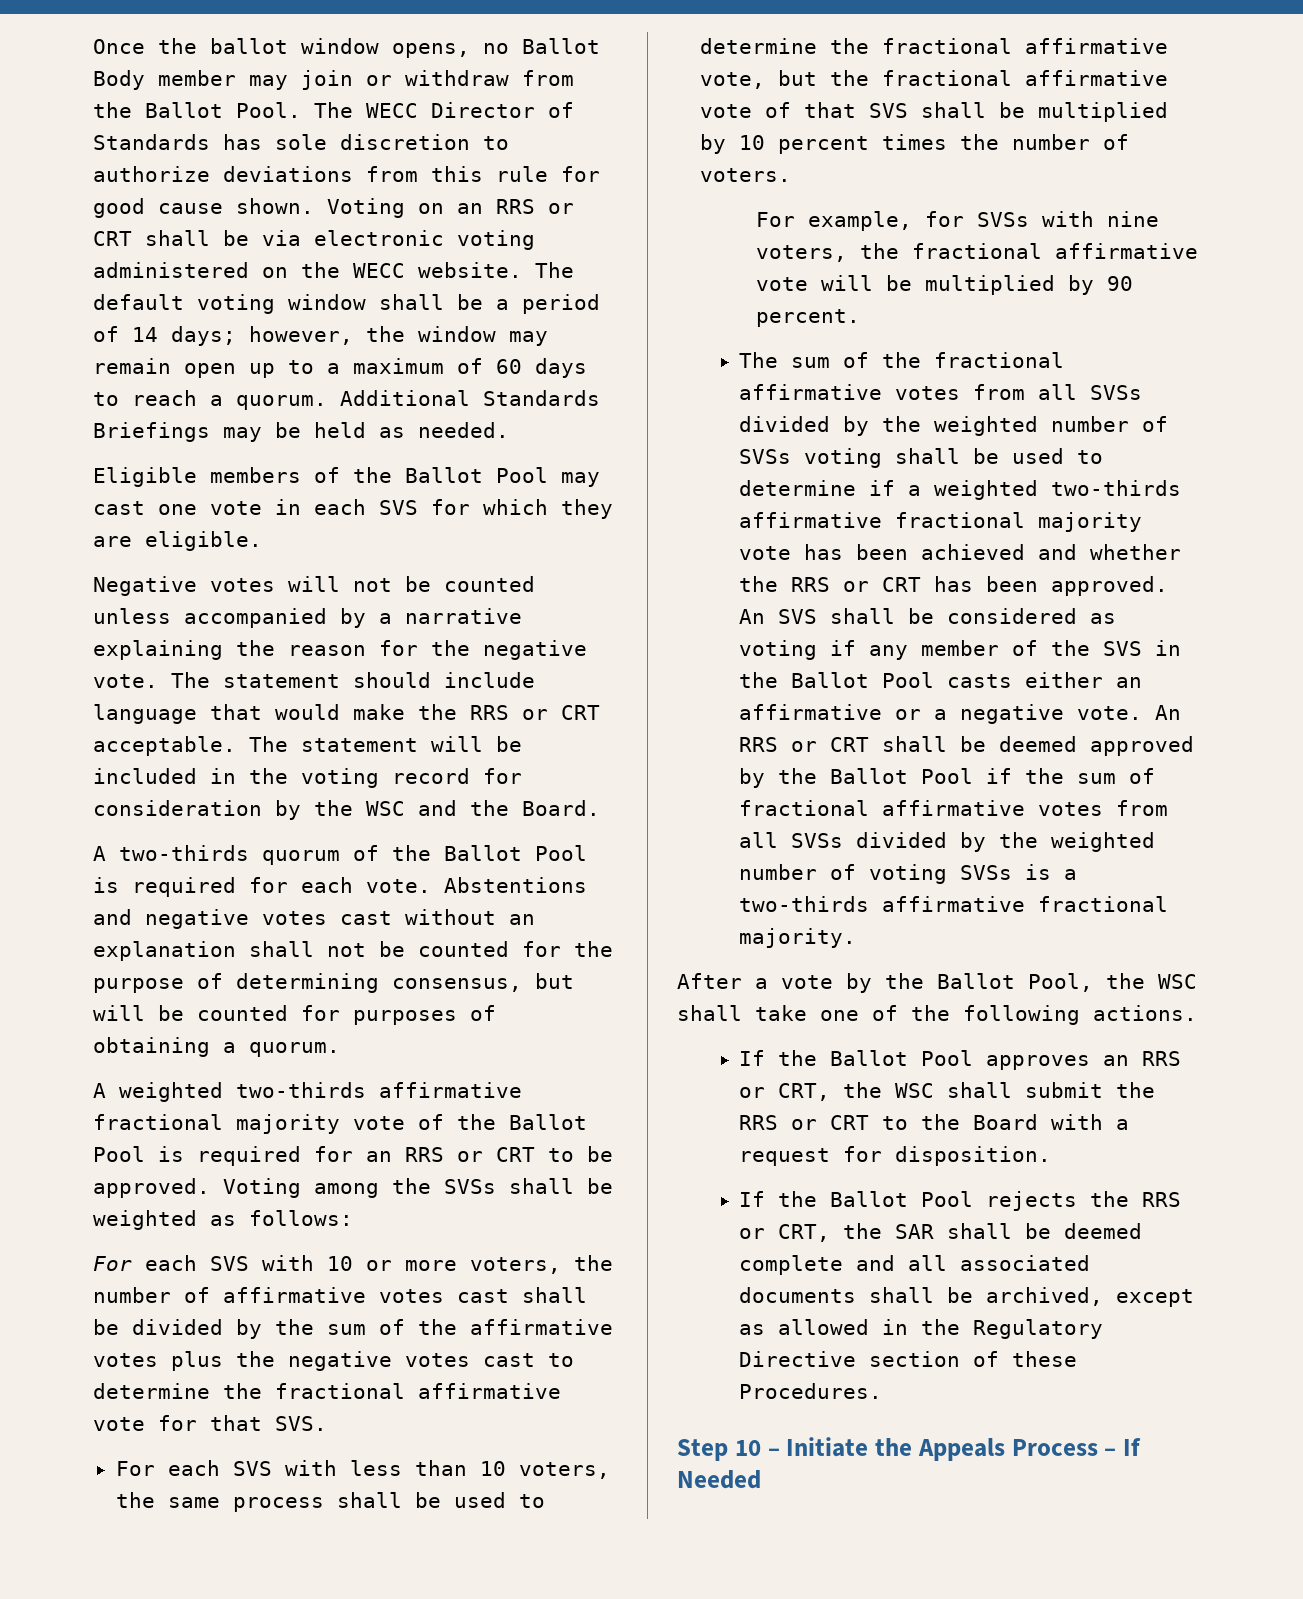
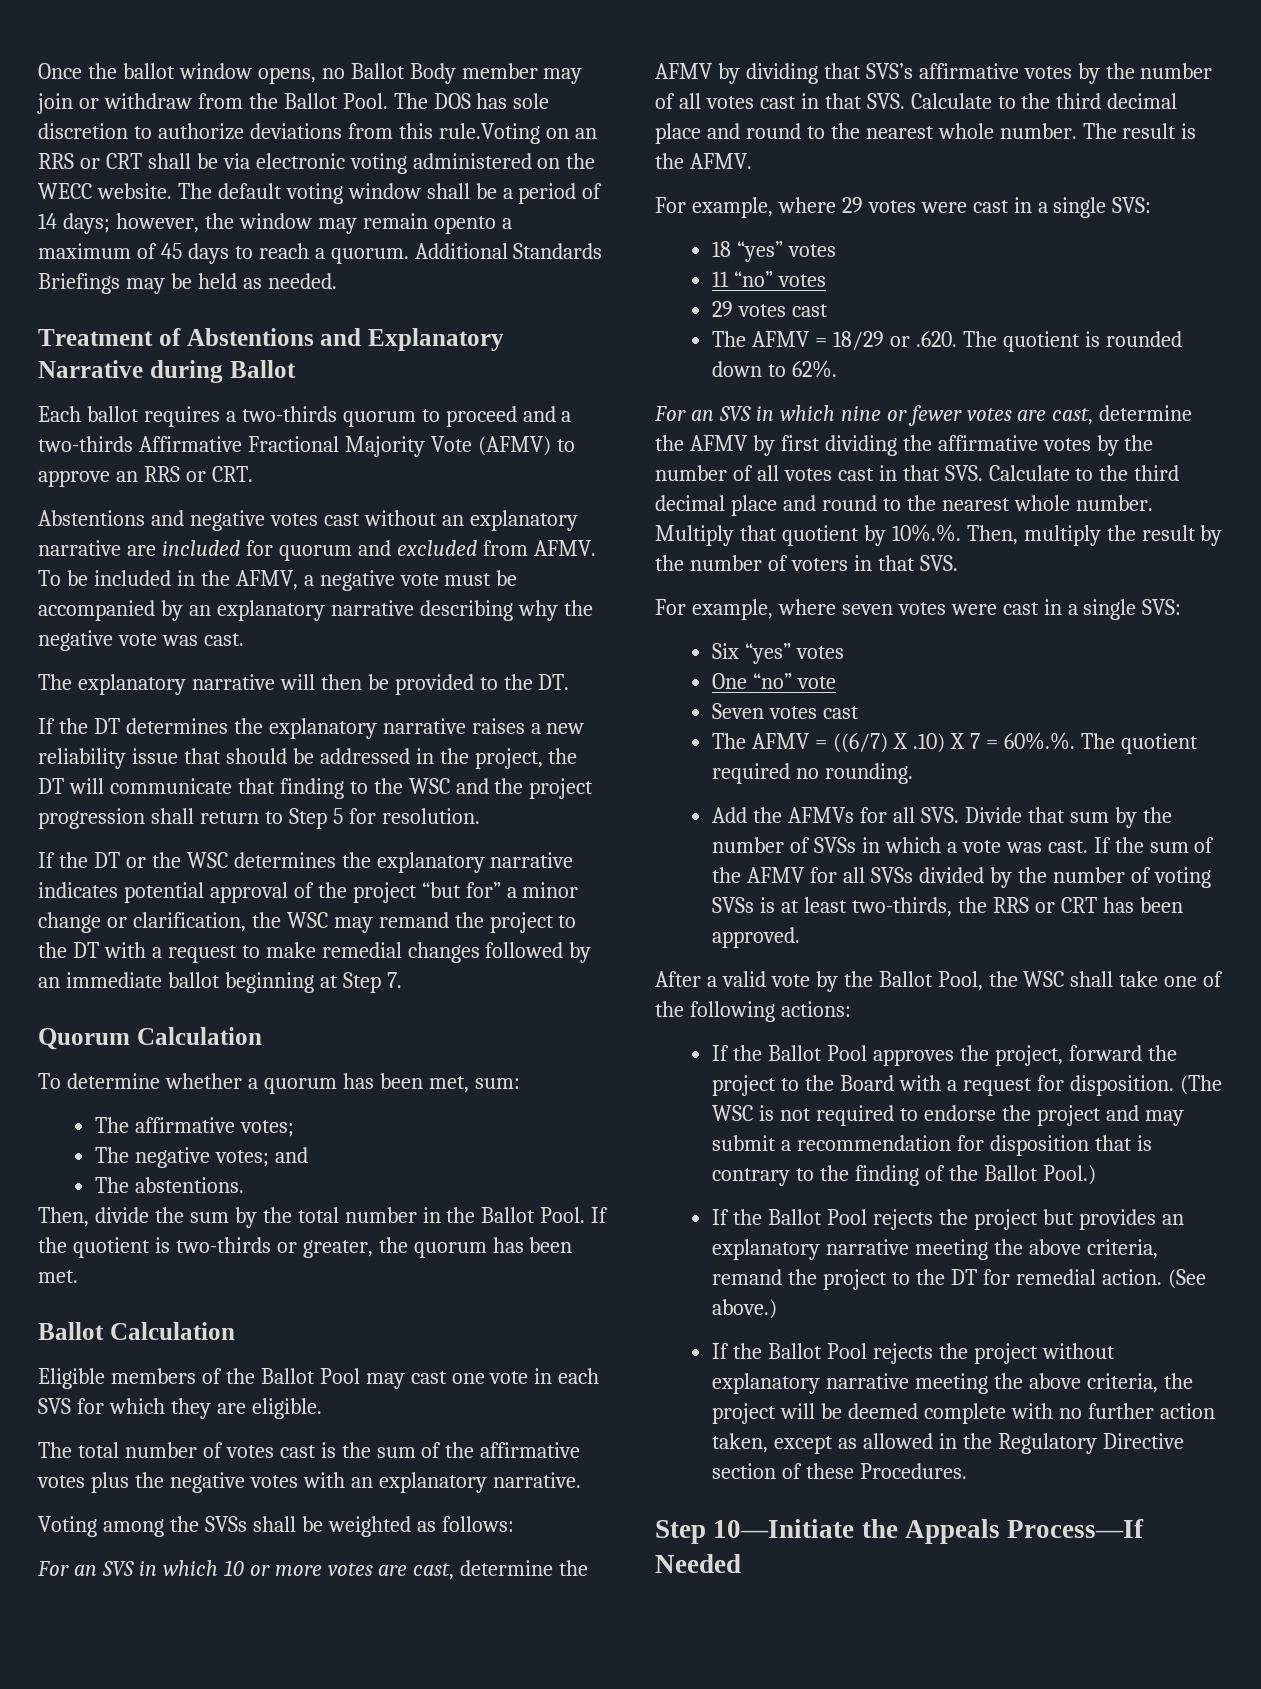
[366,102,574,118] [93,134,210,150] WECC Director of Standards -> [433,93,471,109] DOS
[496,166,600,182] [93,198,405,218] rule for good cause shown. Voting -> [438,123,540,144] rule.Voting
[184,360,314,378] open up to -> [433,216,496,234] opento
[496,359,522,374] 60 -> [160,243,182,259] 45
(509, 430) none -> [38,328,504,351] [38,360,296,383] [38,406,572,427] [38,436,575,457] [38,466,253,487] [38,510,578,531] [38,540,596,561] [38,570,518,591] [38,600,593,621] [38,630,244,651] [38,674,570,695] [38,718,585,739] [38,748,578,769] [38,778,594,799] [38,808,480,829] [38,852,574,873] [38,882,579,903] [38,912,577,933] [38,942,592,963] [38,972,402,993] [38,1027,262,1050] [38,1073,520,1094] [95,1117,295,1137] [95,1147,308,1168] [95,1177,245,1193] [38,1207,609,1228] [38,1237,573,1258] [38,1270,78,1283] [38,1322,235,1340] // Treatment of Abstentions and Explanatory Narrative during Ballot // Each ballot requires a two-thirds quorum to proceed and a two-thirds Affirmative Fractional Majority Vote (AFMV) to approve an RRS or CRT. // Abstentions and negative votes cast without an explanatory narrative are included for quorum and excluded from AFMV. To be included in the AFMV, a negative vote must be accompanied by an explanatory narrative describing why the negative vote was cast. // The explanatory narrative will then be provided to the DT. // If the DT determines the explanatory narrative raises a new reliability issue that should be addressed in the project, the DT will communicate that finding to the WSC and the project progression shall return to Step 5 for resolution. // If the DT or the WSC determines the explanatory narrative indicates potential approval of the project “but for” a minor change or clarification, the WSC may remand the project to the DT with a request to make remedial changes followed by an immediate ballot beginning at Step 7. // Quorum Calculation // To determine whether a quorum has been met, sum: // The affirmative votes; // The negative votes; and // The abstentions. // Then, divide the sum by the total number in the Ballot Pool. If the quotient is two-thirds or greater, the quorum has been met. // Ballot Calculation
[93,576,535,596] [93,608,522,628] [93,640,587,660] [93,672,535,688] [93,704,600,724] [93,736,522,756] [93,768,522,788] [93,800,600,820] [93,845,587,865] [93,877,587,897] [93,909,535,929] [93,941,613,961] [93,973,574,993] [93,1005,496,1025] [93,1037,340,1057] [93,1082,522,1102] [93,1114,587,1134] [93,1146,613,1166] [93,1178,210,1198] Negative votes will not be counted unless accompanied by a narrative explaining the reason for the negative vote. The statement should include language that would make the RRS or CRT acceptable. The statement will be included in the voting record for consideration by the WSC and the Board. // A two-thirds quorum of the Ballot Pool is required for each vote. Abstentions and negative votes cast without an explanation shall not be counted for the purpose of determining consensus, but will be counted for purposes of obtaining a quorum. // A weighted two-thirds affirmative fractional majority vote of the Ballot Pool is required for an RRS or CRT to be approved. -> [38,1442,581,1458] [37,1472,581,1493] The total number of votes cast is the sum of the affirmative votes plus the negative votes with an explanatory narrative. //
[145,1255,613,1274] [93,1287,587,1303] [93,1319,613,1339] [93,1351,574,1371] [93,1383,561,1399] [93,1415,327,1431] [115,1460,610,1479] [115,1492,545,1512] [699,38,1168,54] [699,70,1168,89] [699,102,1168,122] [699,134,1129,154] [699,168,791,182] [755,211,1159,231] [755,243,1198,262] [755,275,1133,295] [755,309,860,327] [738,352,1064,368] [738,384,1142,400] [738,416,1168,436] [738,448,1103,468] [738,480,1181,500] [738,512,1142,532] [738,544,1181,560] each SVS with 10 or more voters, the number of affirmative votes cast shall be divided by the sum of the affirmative votes plus the negative votes cast to determine the fractional affirmative vote for that SVS. // For each SVS with less than 10 voters, the same process shall be used to determine the fractional affirmative vote, but the fractional affirmative vote of that SVS shall be multiplied by 10 percent times the number of voters. // For example, for SVSs with nine voters, the fractional affirmative vote will be multiplied by 90 percent. // The sum of the fractional affirmative votes from all SVSs divided by the weighted number of SVSs voting shall be used to determine if a weighted two-thirds affirmative fractional majority vote has been achieved and whether -> [73,1560,589,1580] [655,63,1213,84] [655,93,1178,109] [655,123,1197,144] [655,153,752,169] [655,197,1152,218] [712,241,837,262] [712,271,827,287] [712,301,829,317] [712,331,1182,352] [712,360,838,378] [654,405,1193,426] [655,435,1154,456] [655,465,1180,481] [655,495,1153,516] [655,524,1223,546] [655,555,958,571] [655,599,1182,620] [712,643,845,664] [712,673,837,689] [712,703,860,719] [712,732,1198,754] [712,763,914,784] [712,807,1172,828] [712,837,1215,853] [712,867,1211,888] [712,897,952,917] an SVS in which 10 or more votes are cast, determine the AFMV by dividing that SVS’s affirmative votes by the number of all votes cast in that SVS. Calculate to the third decimal place and round to the nearest whole number. The result is the AFMV. // For example, where 29 votes were cast in a single SVS: // 18 “yes” votes // 11 “no” votes // 29 votes cast // The AFMV = 18/29 or .620. The quotient is rounded down to 62%. // For an SVS in which nine or fewer votes are cast, determine the AFMV by first dividing the affirmative votes by the number of all votes cast in that SVS. Calculate to the third decimal place and round to the nearest whole number. Multiply that quotient by 10%.%. Then, multiply the result by the number of voters in that SVS. // For example, where seven votes were cast in a single SVS: // Six “yes” votes // One “no” vote // Seven votes cast // The AFMV = ((6/7) X .10) X 7 = 60%.%. The quotient required no rounding. // Add the AFMVs for all SVS. Divide that sum by the number of SVSs in which a vote was cast. If the sum of the AFMV for all SVSs divided by the number of voting SVSs is at least two-thirds,
[738,608,1116,624] [738,640,1181,660] [738,672,1142,688] [738,704,1181,724] [738,736,1194,756] [738,768,1155,788] [738,800,1168,816] [738,832,1155,852] [738,864,1077,884] [738,896,1168,912] [738,928,856,948] An SVS shall be considered as voting if any member of the SVS in the Ballot Pool casts either an affirmative or a negative vote. An RRS or CRT shall be deemed approved by the Ballot Pool if the sum of fractional affirmative votes from all SVSs divided by the weighted number of voting SVSs is a two-thirds affirmative fractional majority. -> (801, 937) none
(768, 983) none -> [721,971,766,987] valid
[1093,1005,1197,1021] actions. -> [780,1001,851,1017] actions:
[1102,1051,1181,1066] [738,1082,1155,1101] [738,1115,869,1130] an RRS or CRT, the WSC shall submit the RRS or CRT -> [959,1045,1177,1066] [712,1075,777,1096] the project, forward the project
[738,1191,1181,1211] [738,1223,1142,1242] [738,1255,1090,1275] [738,1287,1103,1306] // If the Ballot Pool rejects the RRS or CRT, the SAR shall be deemed complete and all associated documents shall be archived, -> [1179,1075,1222,1095] [712,1105,1184,1126] [712,1135,1152,1156] [712,1165,1096,1186] [712,1209,1184,1230] [712,1239,1158,1260] [712,1269,1206,1290] [712,1299,778,1319] [712,1343,1115,1364] [712,1373,1193,1394] [712,1403,1215,1424] [712,1433,769,1453] (The WSC is not required to endorse the project and may submit a recommendation for disposition that is contrary to the finding of the Ballot Pool.) // If the Ballot Pool rejects the project but provides an explanatory narrative meeting the above criteria, remand the project to the DT for remedial action. (See above.) // If the Ballot Pool rejects the project without explanatory narrative meeting the above criteria, the project will be deemed complete with no further action taken,
[734,1437,1141,1461] 10 – Initiate the Appeals Process – If -> [713,1519,1145,1544] 10—Initiate the Appeals Process—If

